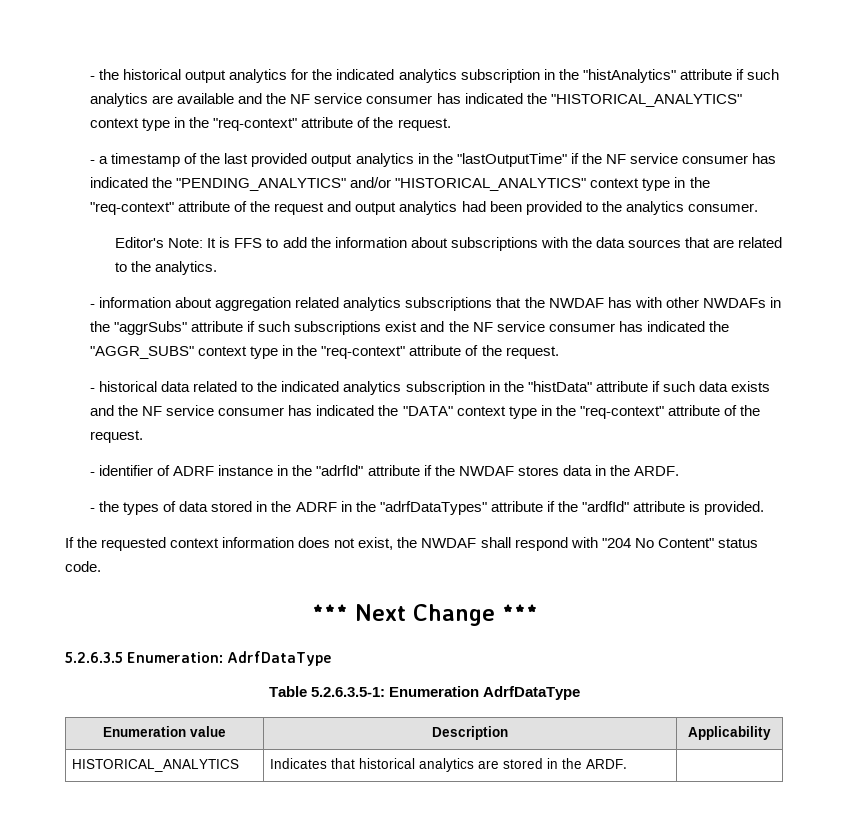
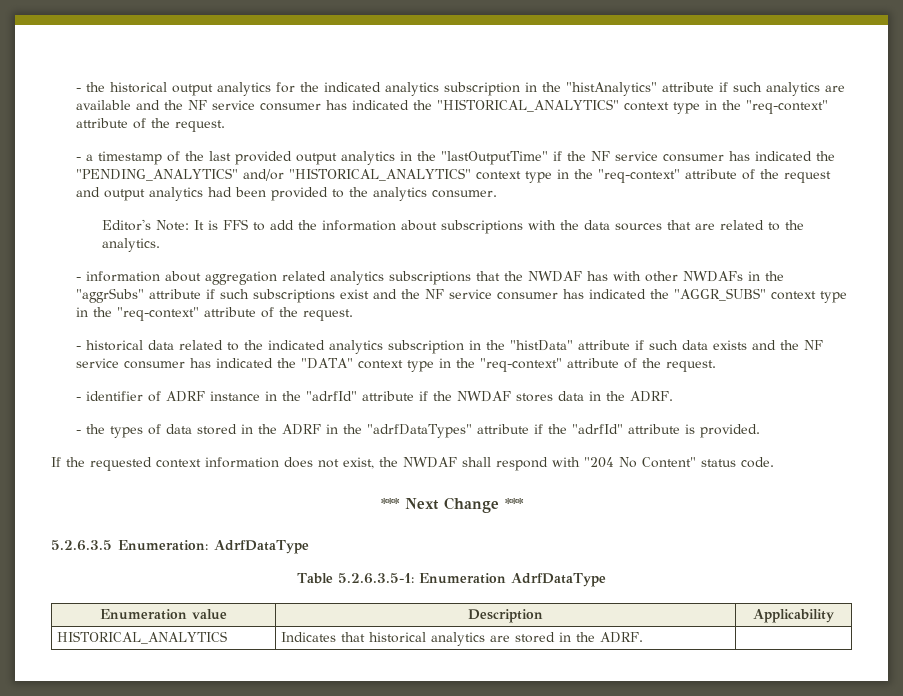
[633,466,679,476] ARDF. -> [630,391,674,402] ADRF.
[581,501,629,512] "ardfId" -> [572,424,624,434] "adrfId"
[585,759,627,769] ARDF. -> [600,632,644,643] ADRF.

